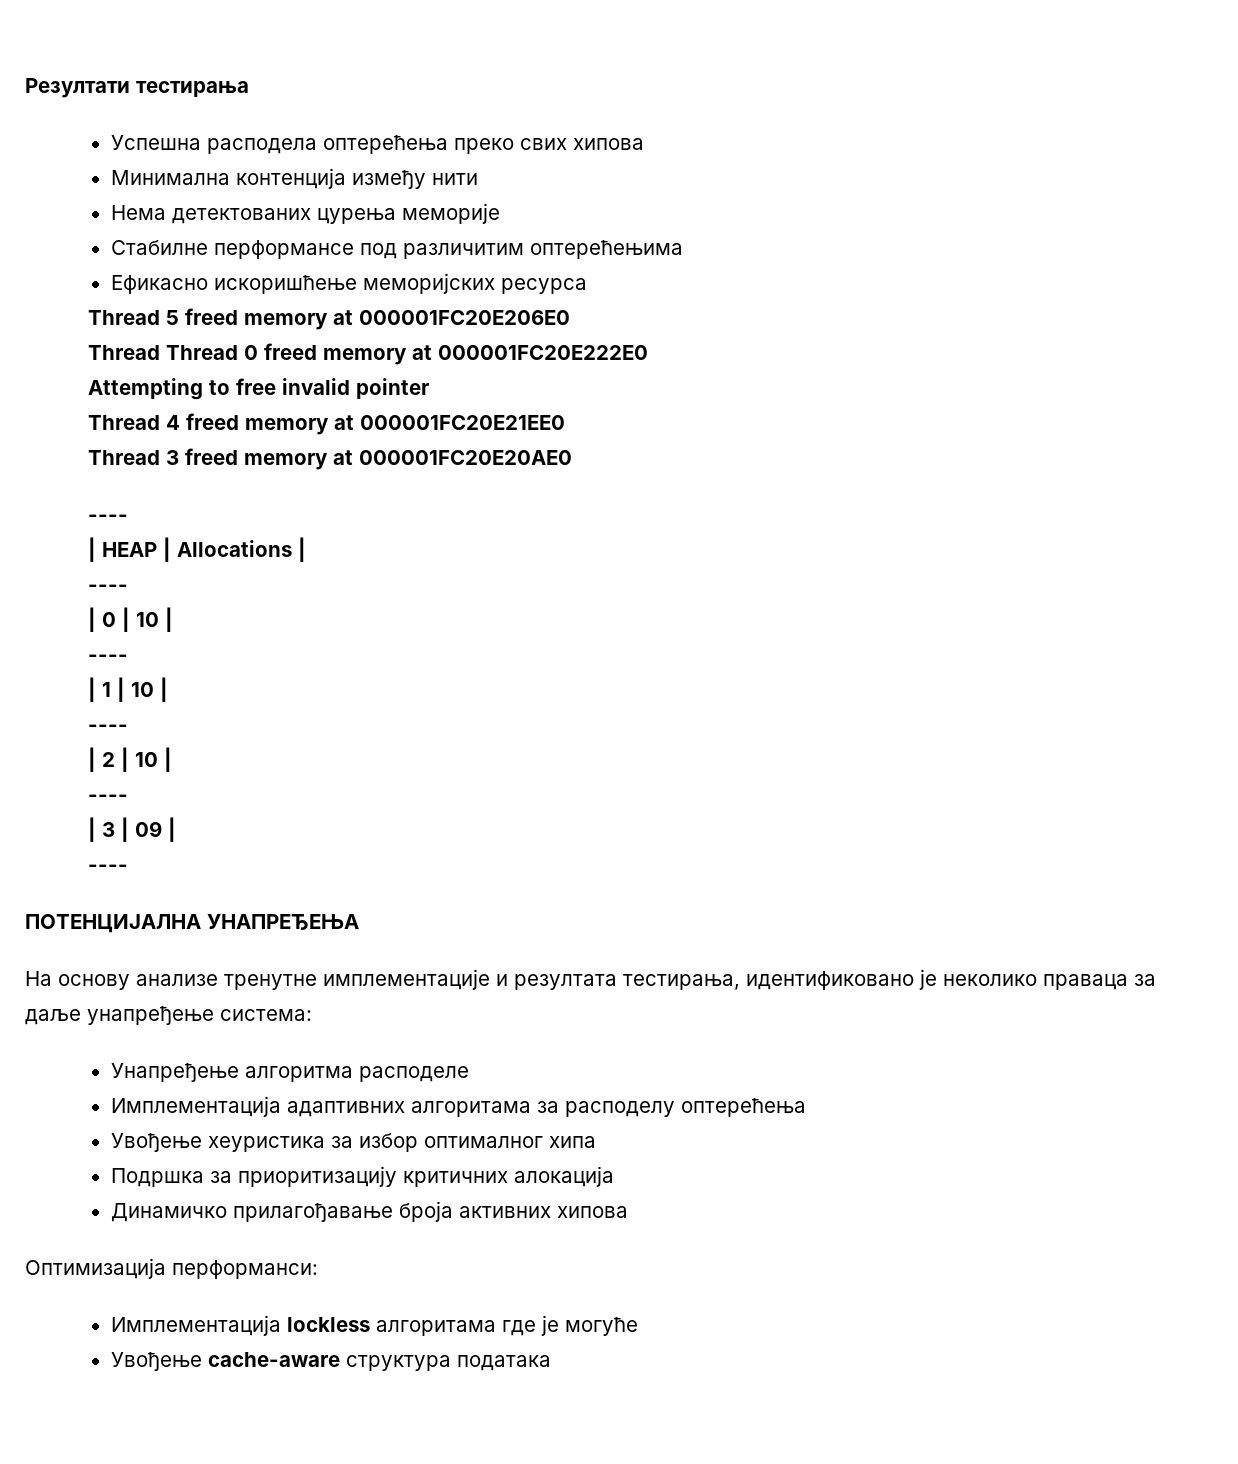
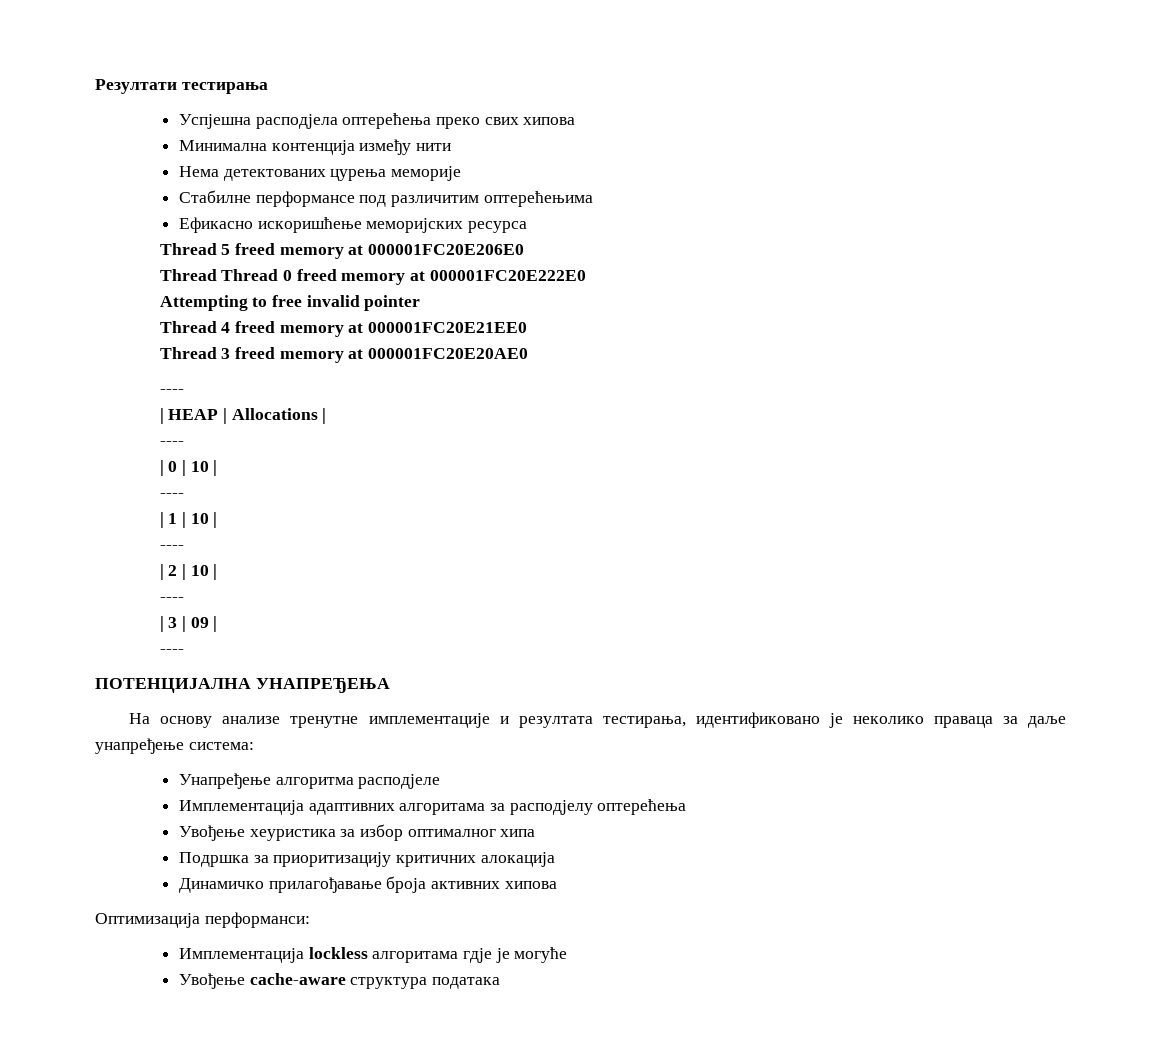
[110,135,317,154] Успешна расподела -> [178,114,338,129] Успјешна расподјела
[358,1066,469,1082] расподеле -> [358,774,441,789] расподјеле
[564,1101,675,1117] расподелу -> [509,800,593,815] расподјелу
[501,1320,536,1336] где -> [463,948,493,963] гдје

